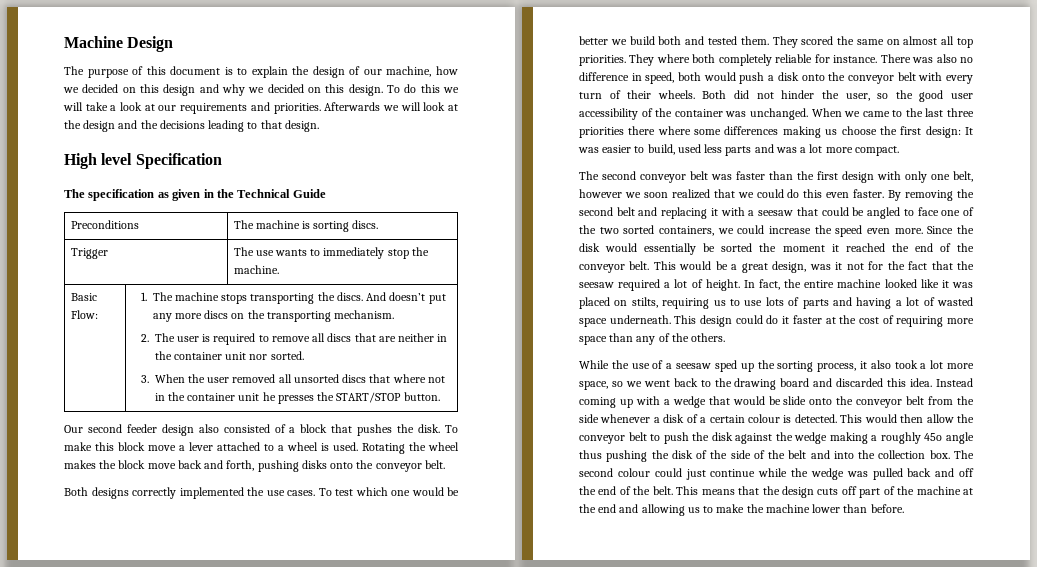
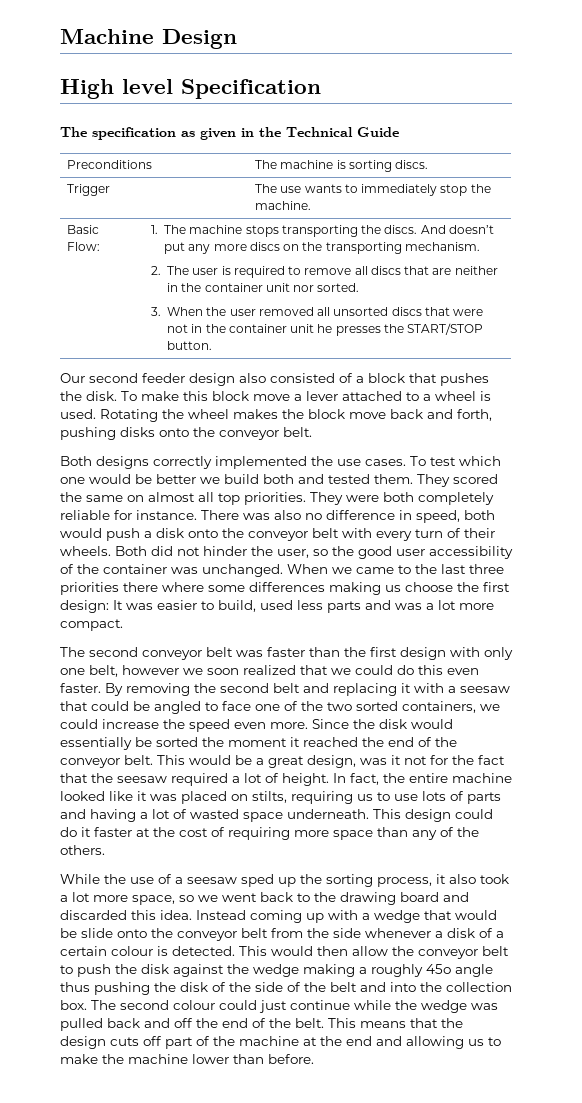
[64,66,459,78] [63,84,459,96] [63,102,458,114] [64,120,319,132] // The purpose of this document is to explain the design of our machine, how we decided on this design and why we decided on this design. To do this we will take a look at our requirements and priorities. Afterwards we will look at the design and the decisions leading to that design. -> (237, 39) none
[392,374,426,383] where -> [453,309,484,316] were
[656,54,690,63] where -> [346,495,379,502] were

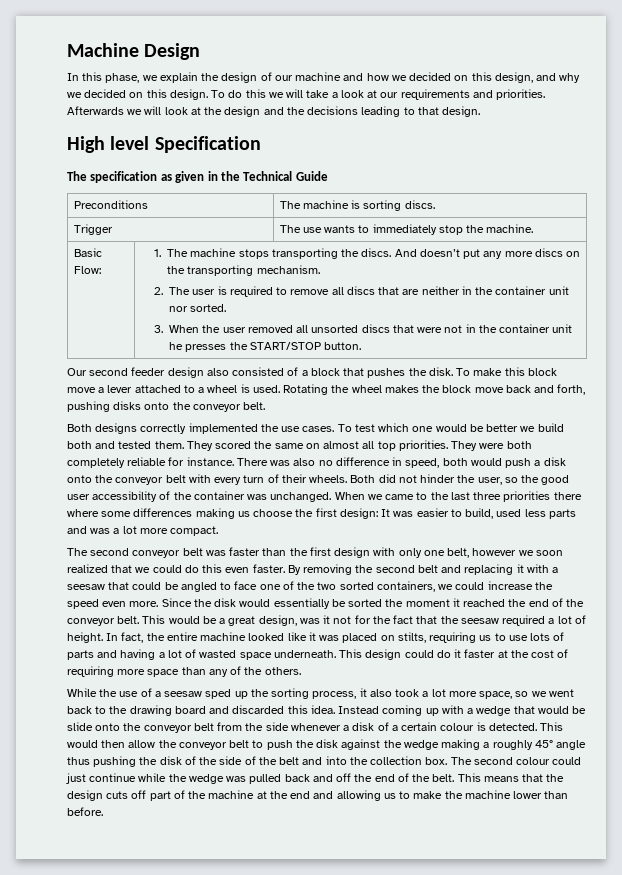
(237, 39) none -> [67,72,581,83] [67,89,546,100] [67,106,481,117] // In this phase, we explain the design of our machine and how we decided on this design, and why we decided on this design. To do this we will take a look at our requirements and priorities. Afterwards we will look at the design and the decisions leading to that design.
[426,964,451,974] 45o -> [534,740,553,748] 45°

